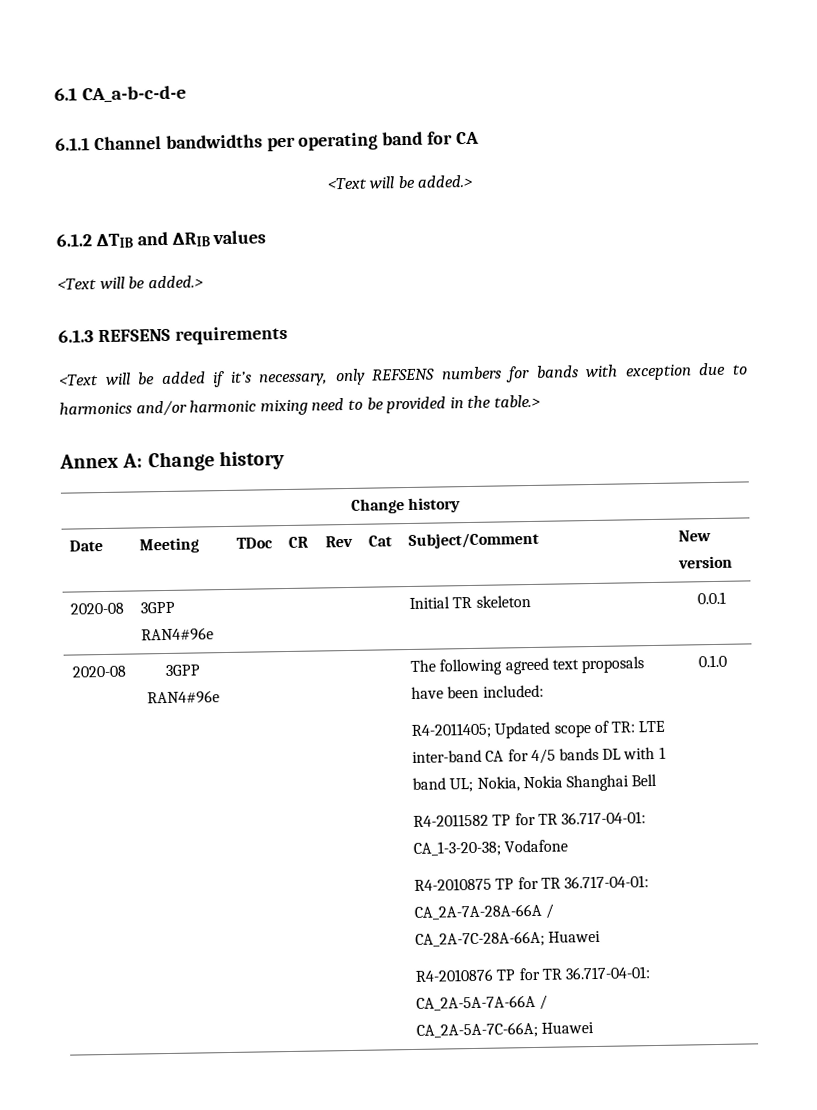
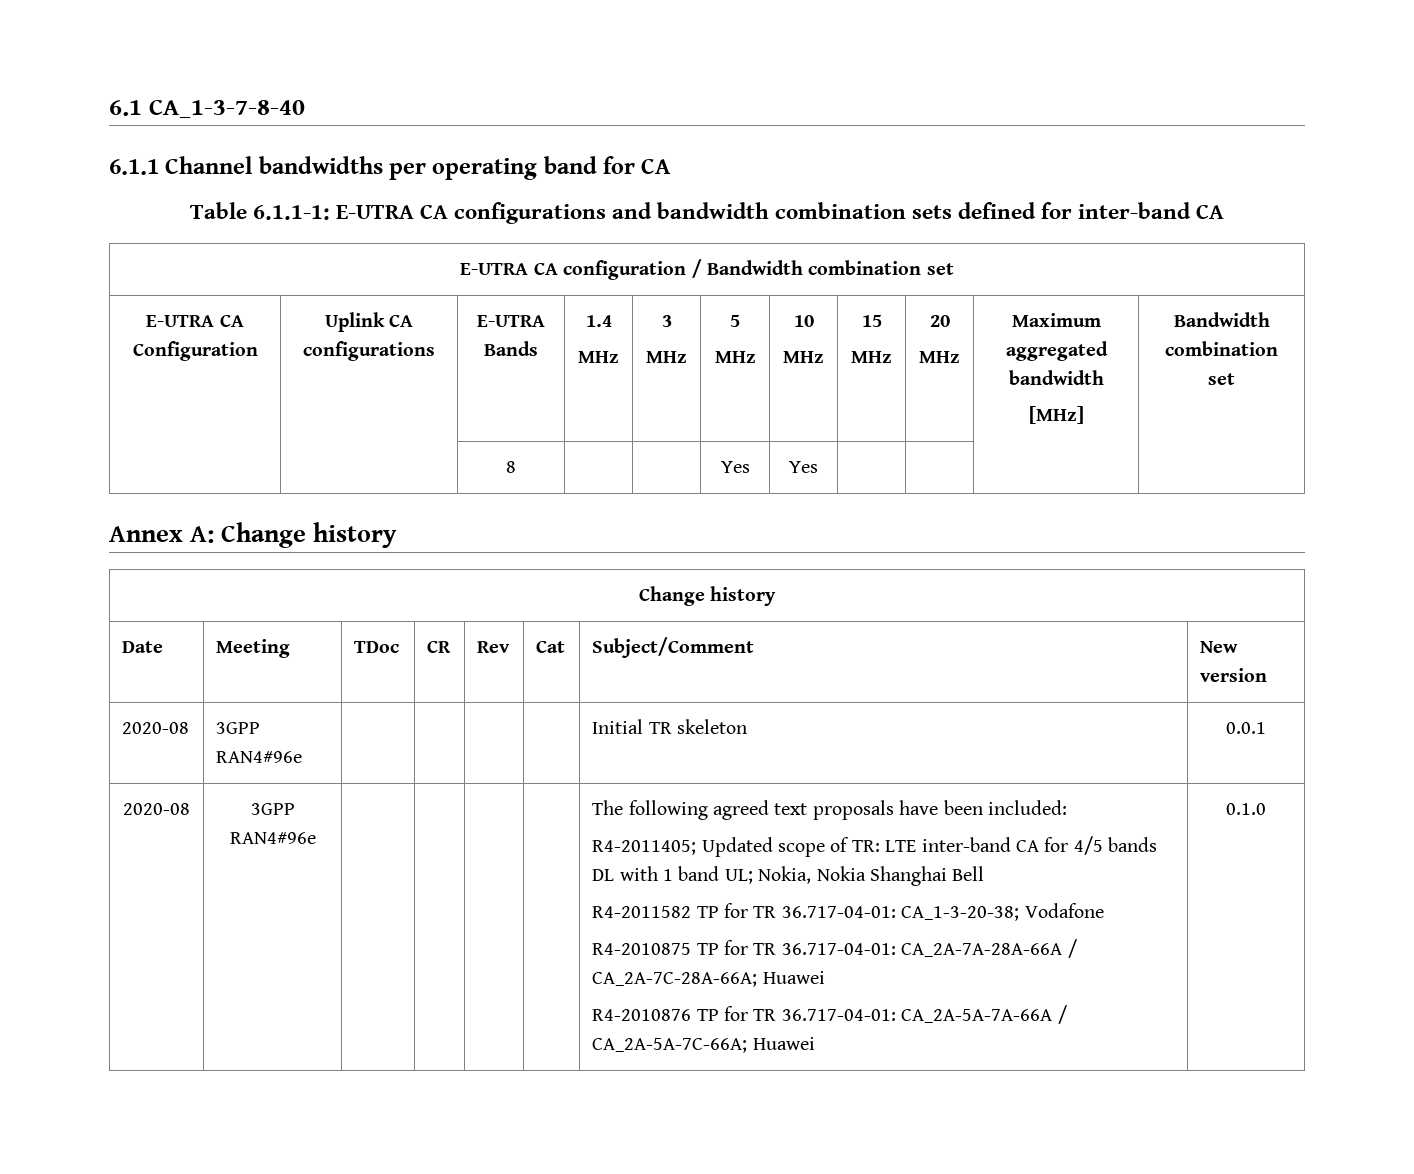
[81,85,187,104] CA_a-b-c-d-e -> [148,99,305,118] CA_1-3-7-8-40
[326,174,473,190] [56,230,267,249] [57,275,203,290] [58,325,288,345] [58,362,748,388] [59,394,540,417] <Text will be added.> // 6.1.2 ∆TIB and ∆RIB values // <Text will be added.> // 6.1.3 REFSENS requirements // <Text will be added if it’s necessary, only REFSENS numbers for bands with exception due to harmonics and/or harmonic mixing need to be provided in the table.> -> [189,202,1225,224] [460,259,954,280] [146,314,244,327] [132,341,258,361] [324,312,414,332] [303,341,435,361] [477,315,545,327] [484,341,538,356] [585,315,612,327] [578,351,619,363] [661,315,672,327] [646,351,687,363] [730,315,740,327] [714,351,756,363] [793,315,814,327] [783,351,824,363] [861,315,882,327] [851,351,892,363] [929,315,950,327] [919,351,960,363] [1011,313,1101,327] [1005,341,1108,361] [1008,370,1104,385] [1028,406,1084,424] [1173,312,1270,327] [1165,341,1278,356] [1208,373,1235,385] [506,461,516,473] [720,461,750,473] [789,461,818,473] Table 6.1.1-1: E-UTRA CA configurations and bandwidth combination sets defined for inter-band CA // E-UTRA CA configuration / Bandwidth combination set // E-UTRA CA Configuration | Uplink CA configurations | E-UTRA Bands | 1.4 // MHz | 3 // MHz | 5 // MHz | 10 // MHz | 15 // MHz | 20 // MHz | Maximum aggregated bandwidth // [MHz] | Bandwidth combination set // | | 8 | | | Yes | Yes | | | |

